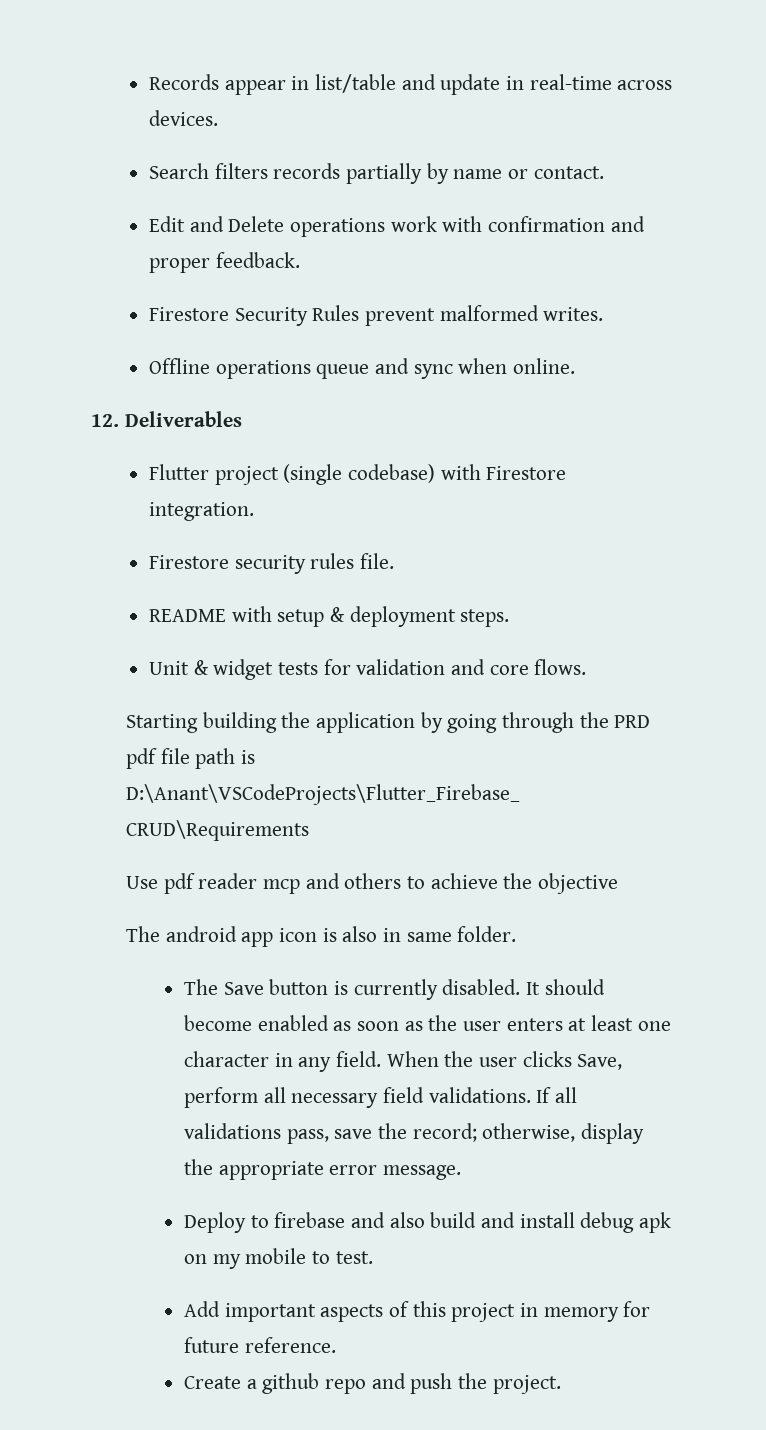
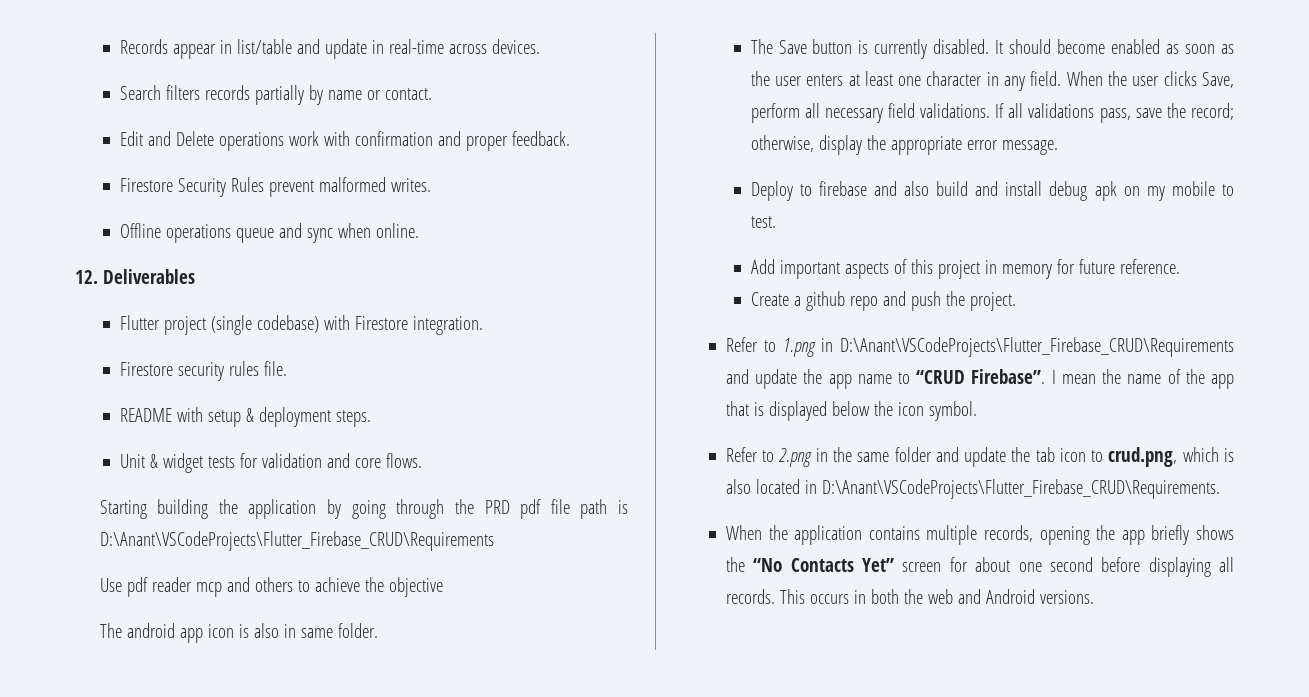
(561, 1384) none -> [725,337,1234,357] [725,369,1234,389] [725,401,977,421] [725,447,1234,467] [725,479,1220,499] [725,525,1234,545] [725,557,1234,577] [725,589,1094,604] // Refer to 1.png in D:\Anant\VSCodeProjects\Flutter_Firebase_CRUD\Requirements and update the app name to “CRUD Firebase”. I mean the name of the app that is displayed below the icon symbol. // Refer to 2.png in the same folder and update the tab icon to crud.png, which is also located in D:\Anant\VSCodeProjects\Flutter_Firebase_CRUD\Requirements. // When the application contains multiple records, opening the app briefly shows the “No Contacts Yet” screen for about one second before displaying all records. This occurs in both the web and Android versions.

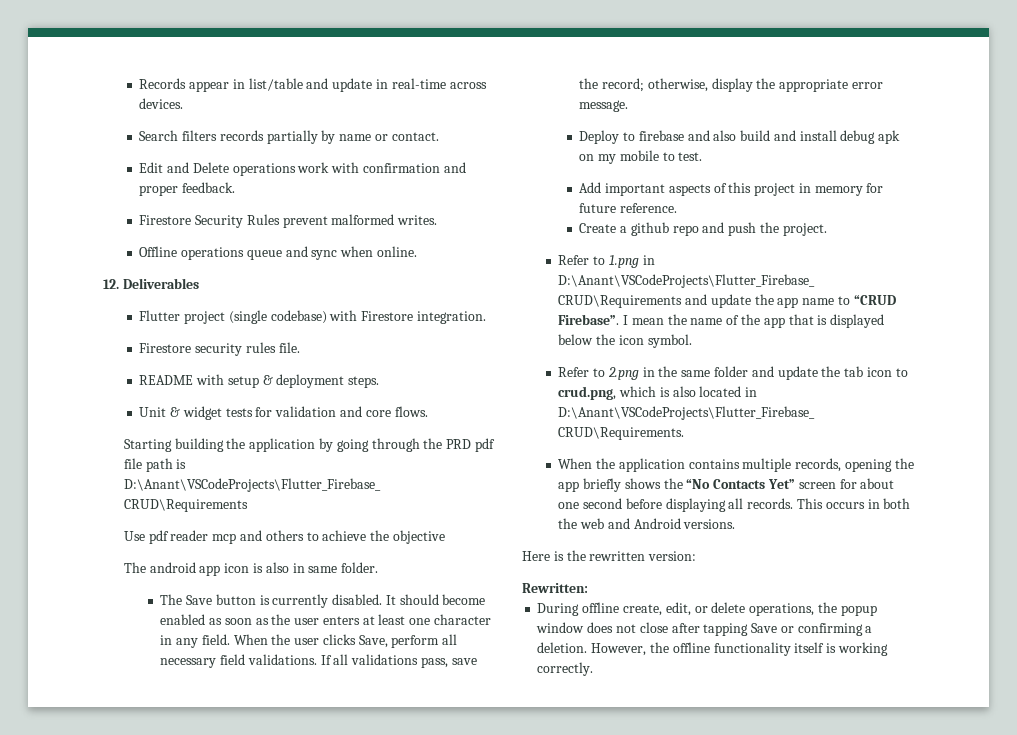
(1094, 597) none -> [522,550,697,561] [522,583,588,593] [537,602,877,616] [536,622,873,636] [537,642,888,656] [537,662,594,676] // Here is the rewritten version: // Rewritten: // During offline create, edit, or delete operations, the popup window does not close after tapping Save or confirming a deletion. However, the offline functionality itself is working correctly.

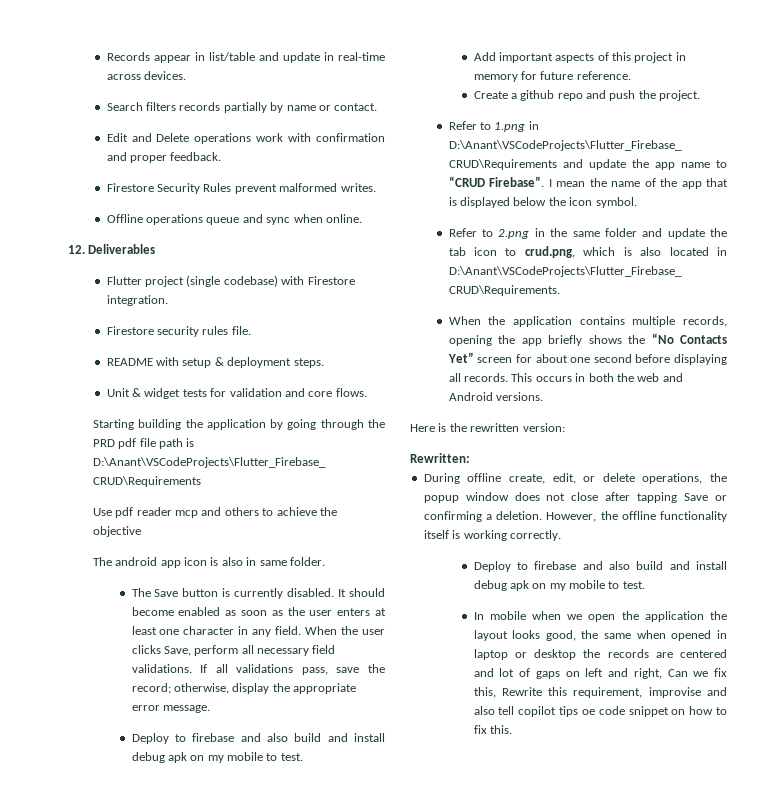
(594, 669) none -> [473,561,727,572] [473,580,645,591] [473,611,727,622] [473,630,727,641] [473,649,727,660] [473,668,727,679] [473,687,727,698] [473,706,727,717] [473,725,512,734] // Deploy to firebase and also build and install debug apk on my mobile to test. // In mobile when we open the application the layout looks good, the same when opened in laptop or desktop the records are centered and lot of gaps on left and right, Can we fix this, Rewrite this requirement, improvise and also tell copilot tips oe code snippet on how to fix this.

